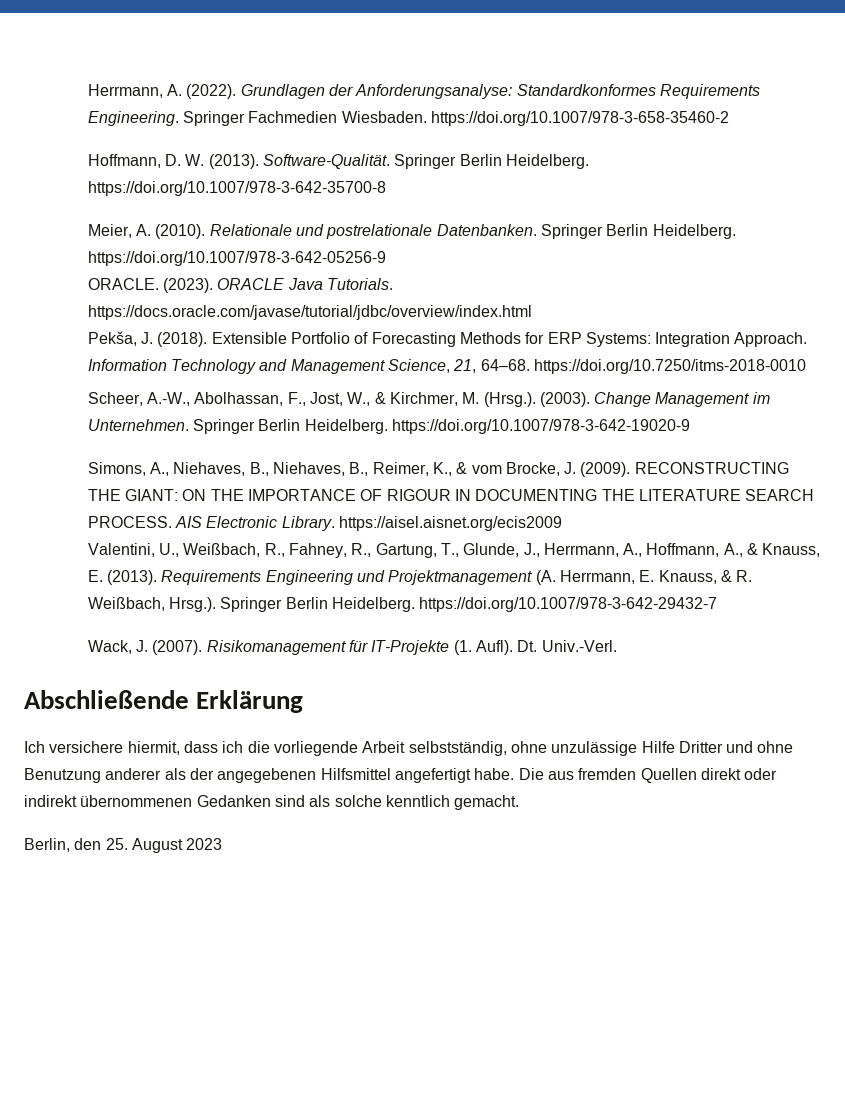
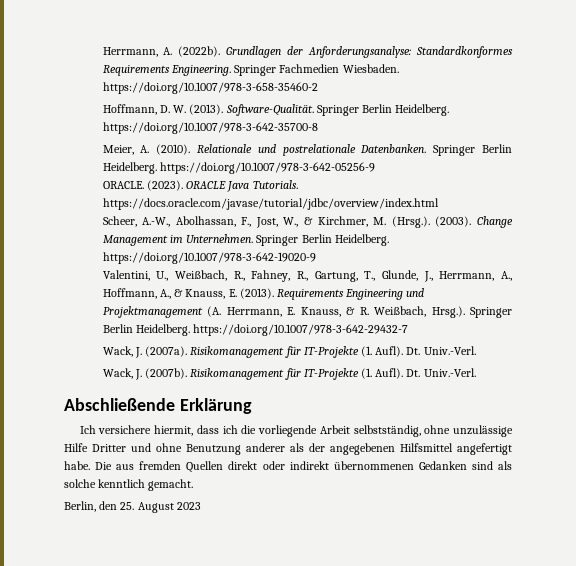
[186,84,237,99] (2022). -> [178,46,221,57] (2022b).
[87,331,808,347] [87,359,806,374] // Pekša, J. (2018). Extensible Portfolio of Forecasting Methods for ERP Systems: Integration Approach. Information Technology and Management Science, 21, 64–68. https://doi.org/10.7250/itms-2018-0010 -> (439, 204) none
[87,462,789,477] [87,489,815,501] [87,516,562,531] // Simons, A., Niehaves, B., Niehaves, B., Reimer, K., & vom Brocke, J. (2009). RECONSTRUCTING THE GIANT: ON THE IMPORTANCE OF RIGOUR IN DOCUMENTING THE LITERATURE SEARCH PROCESS. AIS Electronic Library. https://aisel.aisnet.org/ecis2009 -> (316, 258) none
[152,640,203,655] (2007). -> [145,346,476,358] [102,368,188,380] (2007a). Risikomanagement für IT-Projekte (1. Aufl). Dt. Univ.-Verl. // Wack, J. (2007b).

